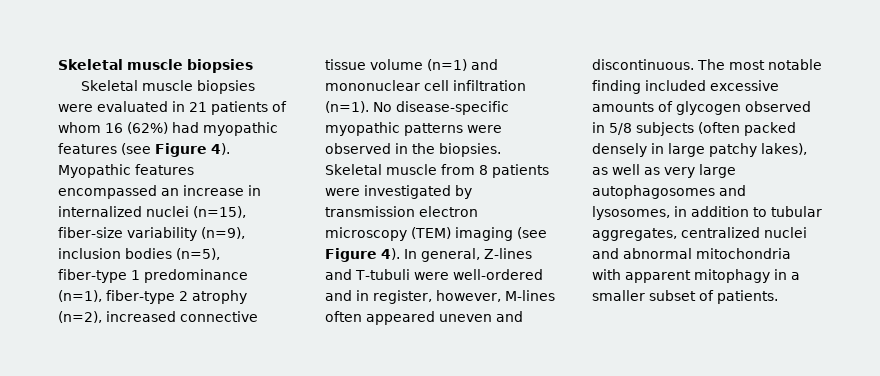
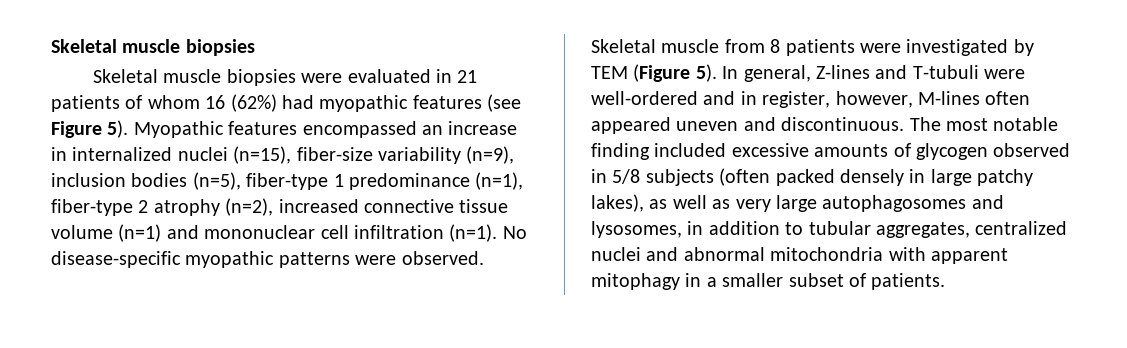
[211,143,230,155] 4). -> [107,120,129,138] 5).
[325,143,501,157] observed in the biopsies. -> [401,251,484,265] observed.
[325,206,478,217] [325,227,547,241] [325,248,400,262] transmission electron microscopy (TEM) imaging (see Figure 4). -> [591,64,717,82] TEM (Figure 5).

